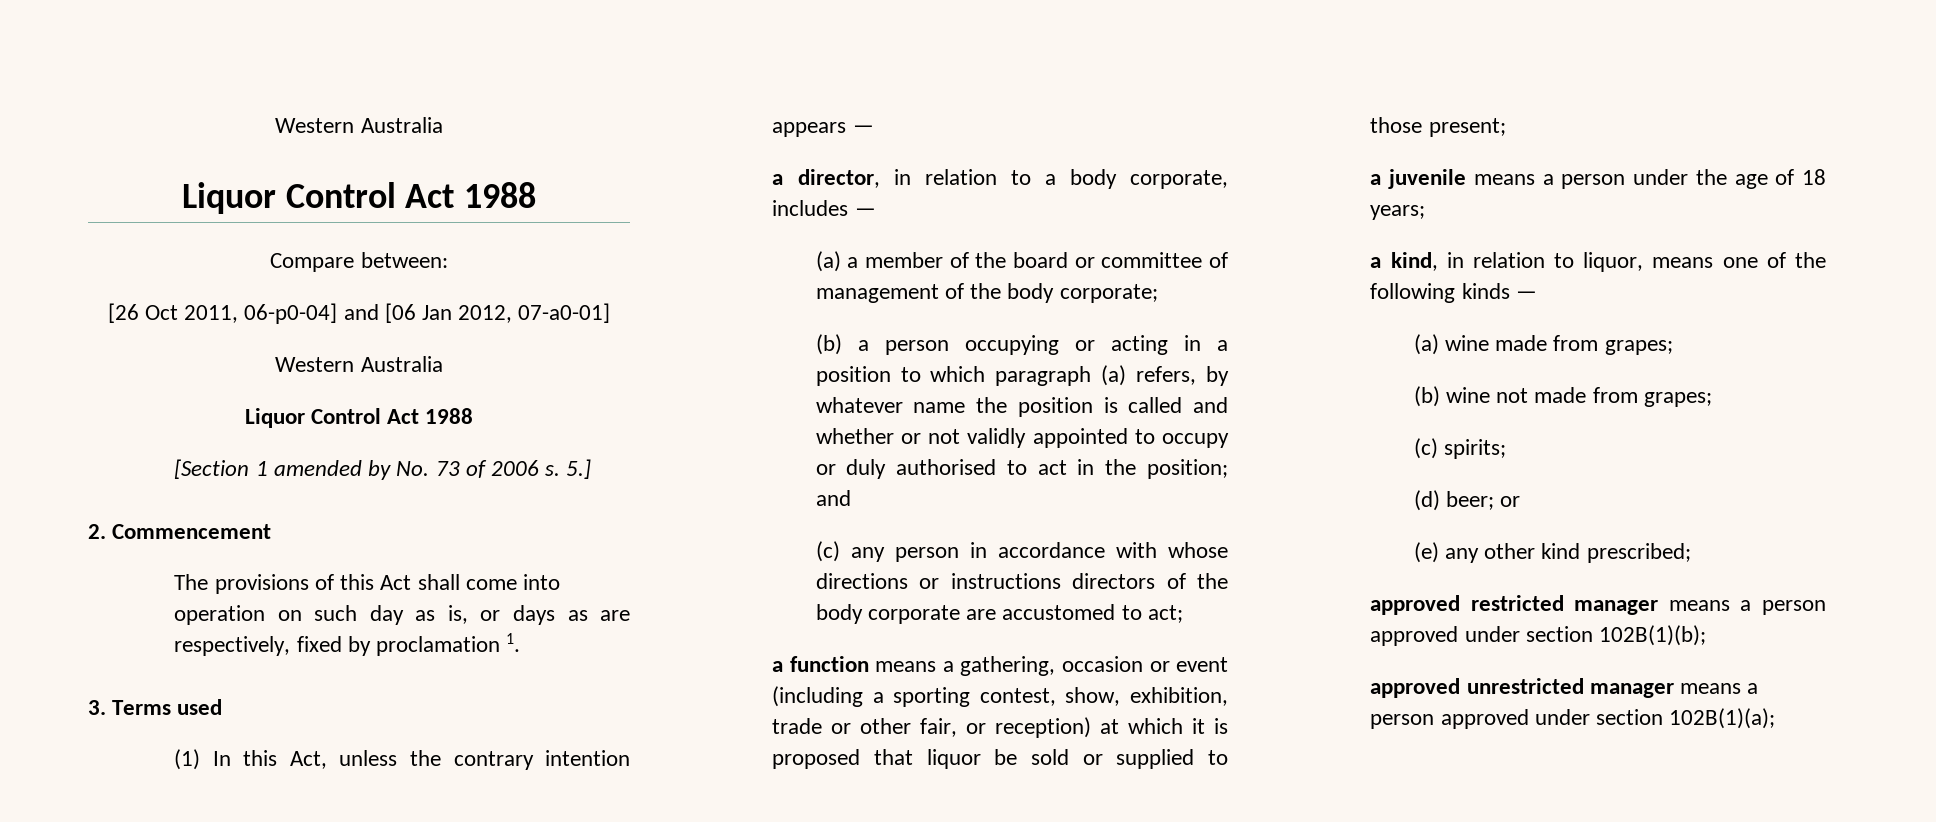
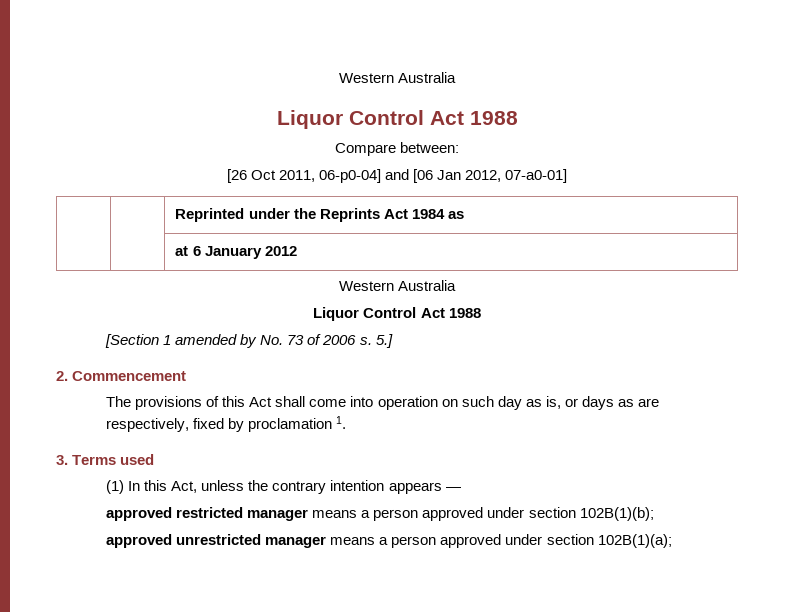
(611, 313) none -> [175,208,464,222] [175,246,297,259] // | | Reprinted under the Reprints Act 1984 as // | | at 6 January 2012
[772,169,1228,189] [772,200,876,216] [815,251,1228,272] [815,283,1158,303] [815,334,1228,355] [815,365,1229,386] [815,397,1228,417] [815,428,1229,448] [815,459,1228,479] [815,490,851,506] [815,541,1228,562] [815,573,1228,589] [815,604,1183,624] [772,656,1228,676] [772,686,1228,707] [772,717,1228,738] [772,749,1228,769] [1370,117,1506,137] [1370,169,1826,189] [1370,205,1426,220] [1370,252,1826,272] [1370,283,1537,303] [1413,334,1673,355] [1413,386,1712,407] [1413,438,1506,459] [1413,490,1521,511] [1413,542,1691,563] // a director, in relation to a body corporate, includes — // (a) a member of the board or committee of management of the body corporate; // (b) a person occupying or acting in a position to which paragraph (a) refers, by whatever name the position is called and whether or not validly appointed to occupy or duly authorised to act in the position; and // (c) any person in accordance with whose directions or instructions directors of the body corporate are accustomed to act; // a function means a gathering, occasion or event (including a sporting contest, show, exhibition, trade or other fair, or reception) at which it is proposed that liquor be sold or supplied to those present; // a juvenile means a person under the age of 18 years; // a kind, in relation to liquor, means one of the following kinds — // (a) wine made from grapes; // (b) wine not made from grapes; // (c) spirits; // (d) beer; or // (e) any other kind prescribed; -> (461, 489) none

